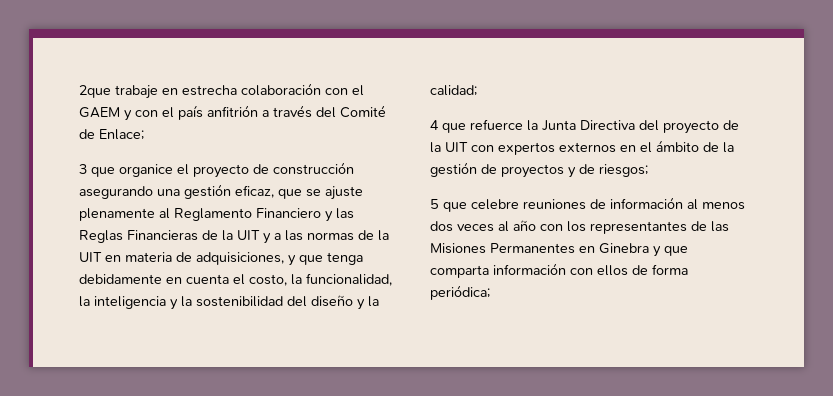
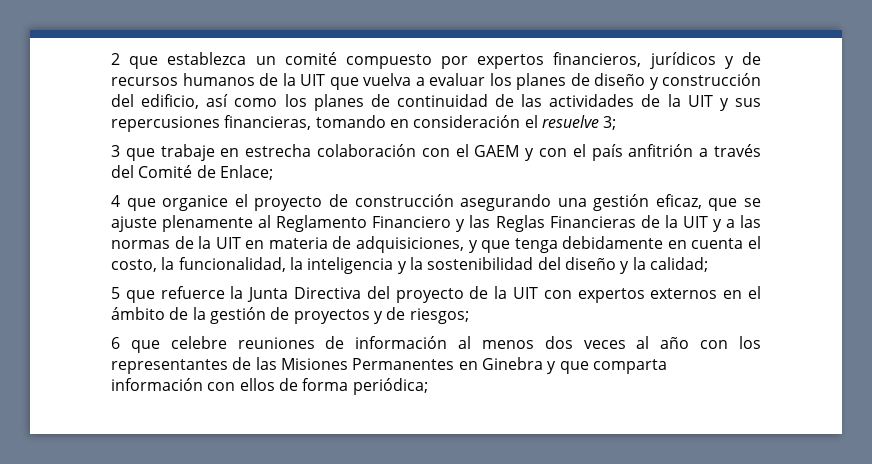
[79,85,111,98] 2que -> [111,52,761,69] [111,73,761,90] [111,94,761,111] [111,115,617,132] [111,145,155,161] 2 que establezca un comité compuesto por expertos financieros, jurídicos y de recursos humanos de la UIT que vuelva a evaluar los planes de diseño y construcción del edificio, así como los planes de continuidad de las actividades de la UIT y sus repercusiones financieras, tomando en consideración el resuelve 3; // 3 que
[79,164,87,174] 3 -> [111,195,120,207] 4
[430,120,439,130] 4 -> [111,287,120,299] 5
[430,199,439,209] 5 -> [111,337,120,349] 6

